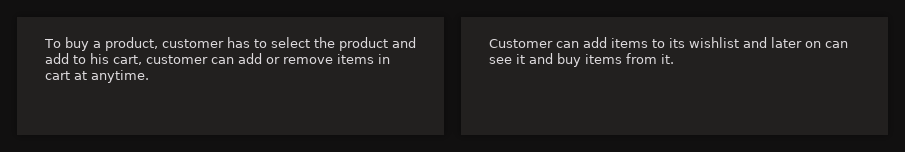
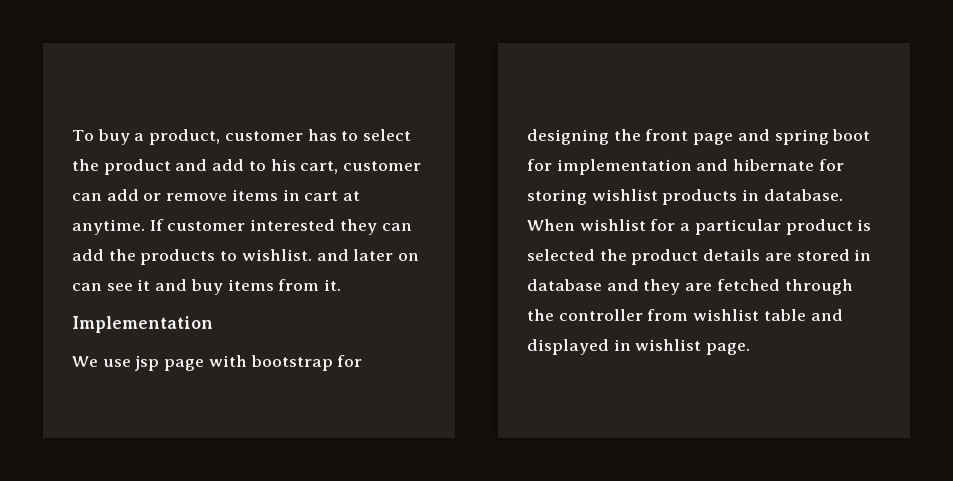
[489,37,739,48] // Customer can add items to its wishlist -> [149,219,412,235] [72,249,312,265] If customer interested they can add the products to wishlist.
(674, 59) none -> [72,316,213,333] [72,355,363,371] [527,129,871,145] [527,159,844,175] [527,189,843,205] [527,219,872,235] [527,249,872,265] [527,279,853,295] [527,309,843,321] [527,339,751,355] // Implementation // We use jsp page with bootstrap for designing the front page and spring boot for implementation and hibernate for storing wishlist products in database. When wishlist for a particular product is selected the product details are stored in database and they are fetched through the controller from wishlist table and displayed in wishlist page.

